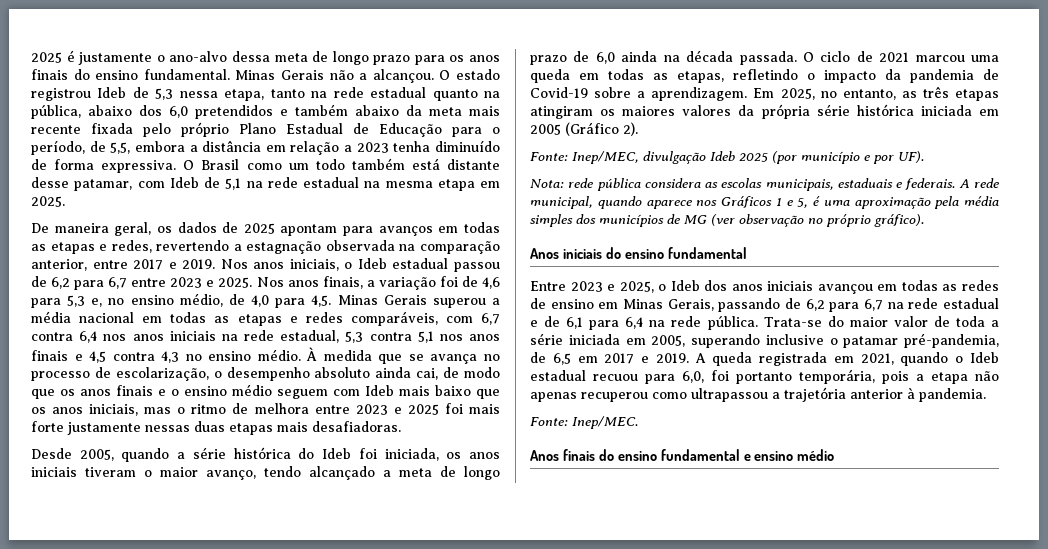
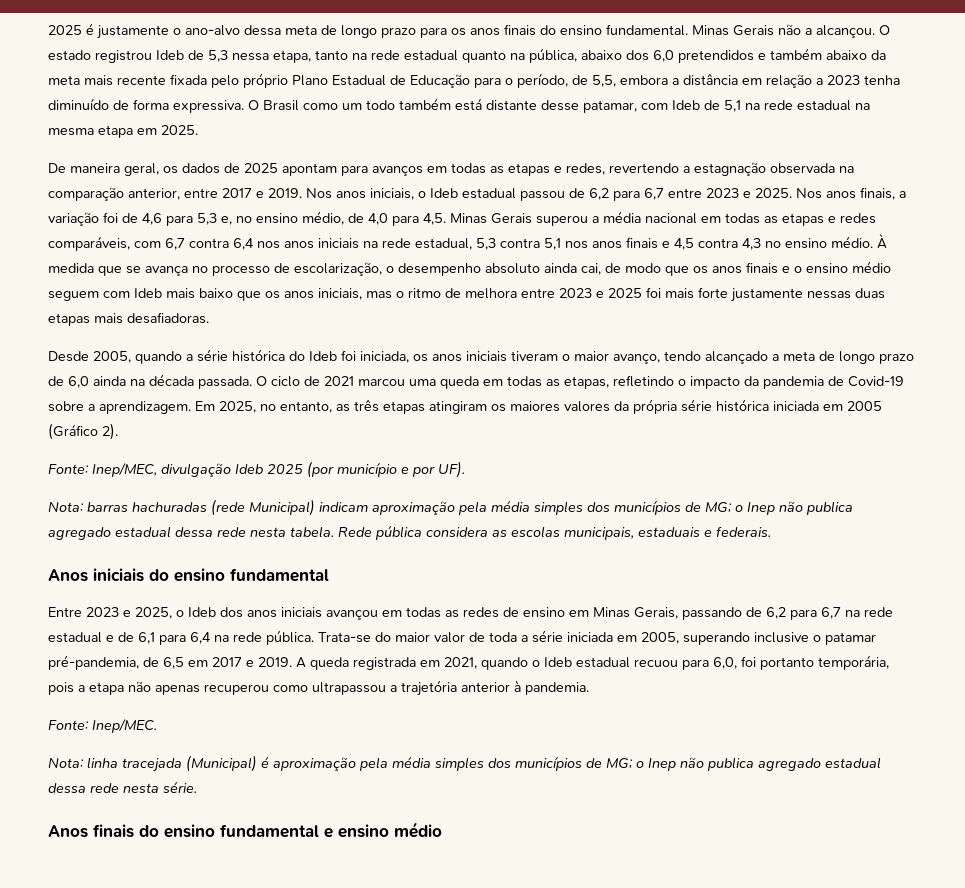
[568,178,594,188] rede -> [87,499,853,516] [48,526,372,540] barras hachuradas (rede Municipal) indicam aproximação pela média simples dos municípios de MG; o Inep não publica agregado estadual dessa rede nesta tabela. Rede
[958,178,999,188] [530,196,999,209] [530,214,924,227] A rede municipal, quando aparece nos Gráficos 1 e 5, é uma aproximação pela média simples dos municípios de MG (ver observação no próprio gráfico). -> (771, 531) none
(638, 422) none -> [48,755,881,772] [48,781,197,793] // Nota: linha tracejada (Municipal) é aproximação pela média simples dos municípios de MG; o Inep não publica agregado estadual dessa rede nesta série.

